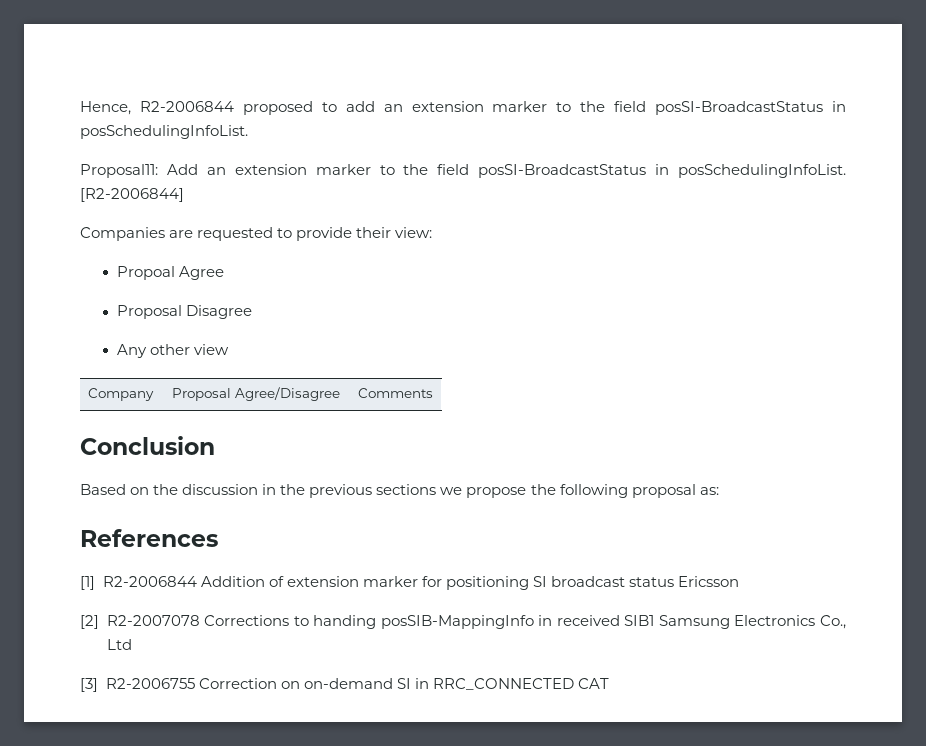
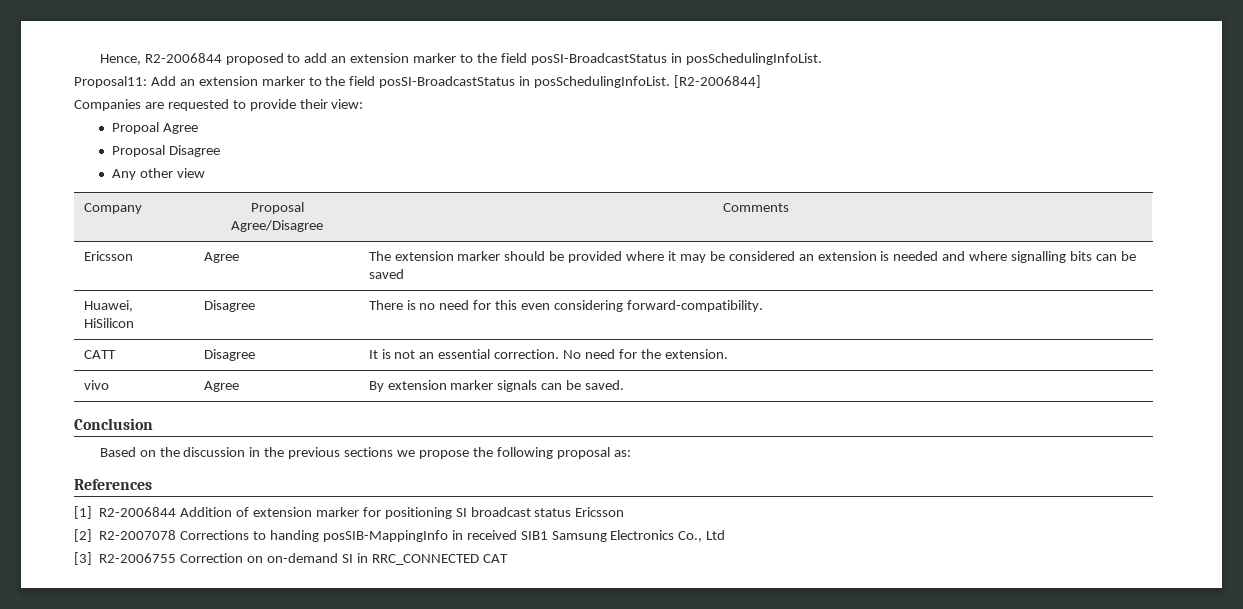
(433, 393) none -> [83,251,133,261] [203,252,239,263] [368,251,1136,263] [368,269,404,279] [83,300,133,312] [83,318,134,328] [203,300,255,312] [368,300,763,312] [83,350,116,359] [203,349,255,361] [368,349,728,359] [83,380,109,390] [203,381,239,392] [368,380,625,392] // Ericsson | Agree | The extension marker should be provided where it may be considered an extension is needed and where signalling bits can be saved // Huawei, HiSilicon | Disagree | There is no need for this even considering forward-compatibility. // CATT | Disagree | It is not an essential correction. No need for the extension. // vivo | Agree | By extension marker signals can be saved.

